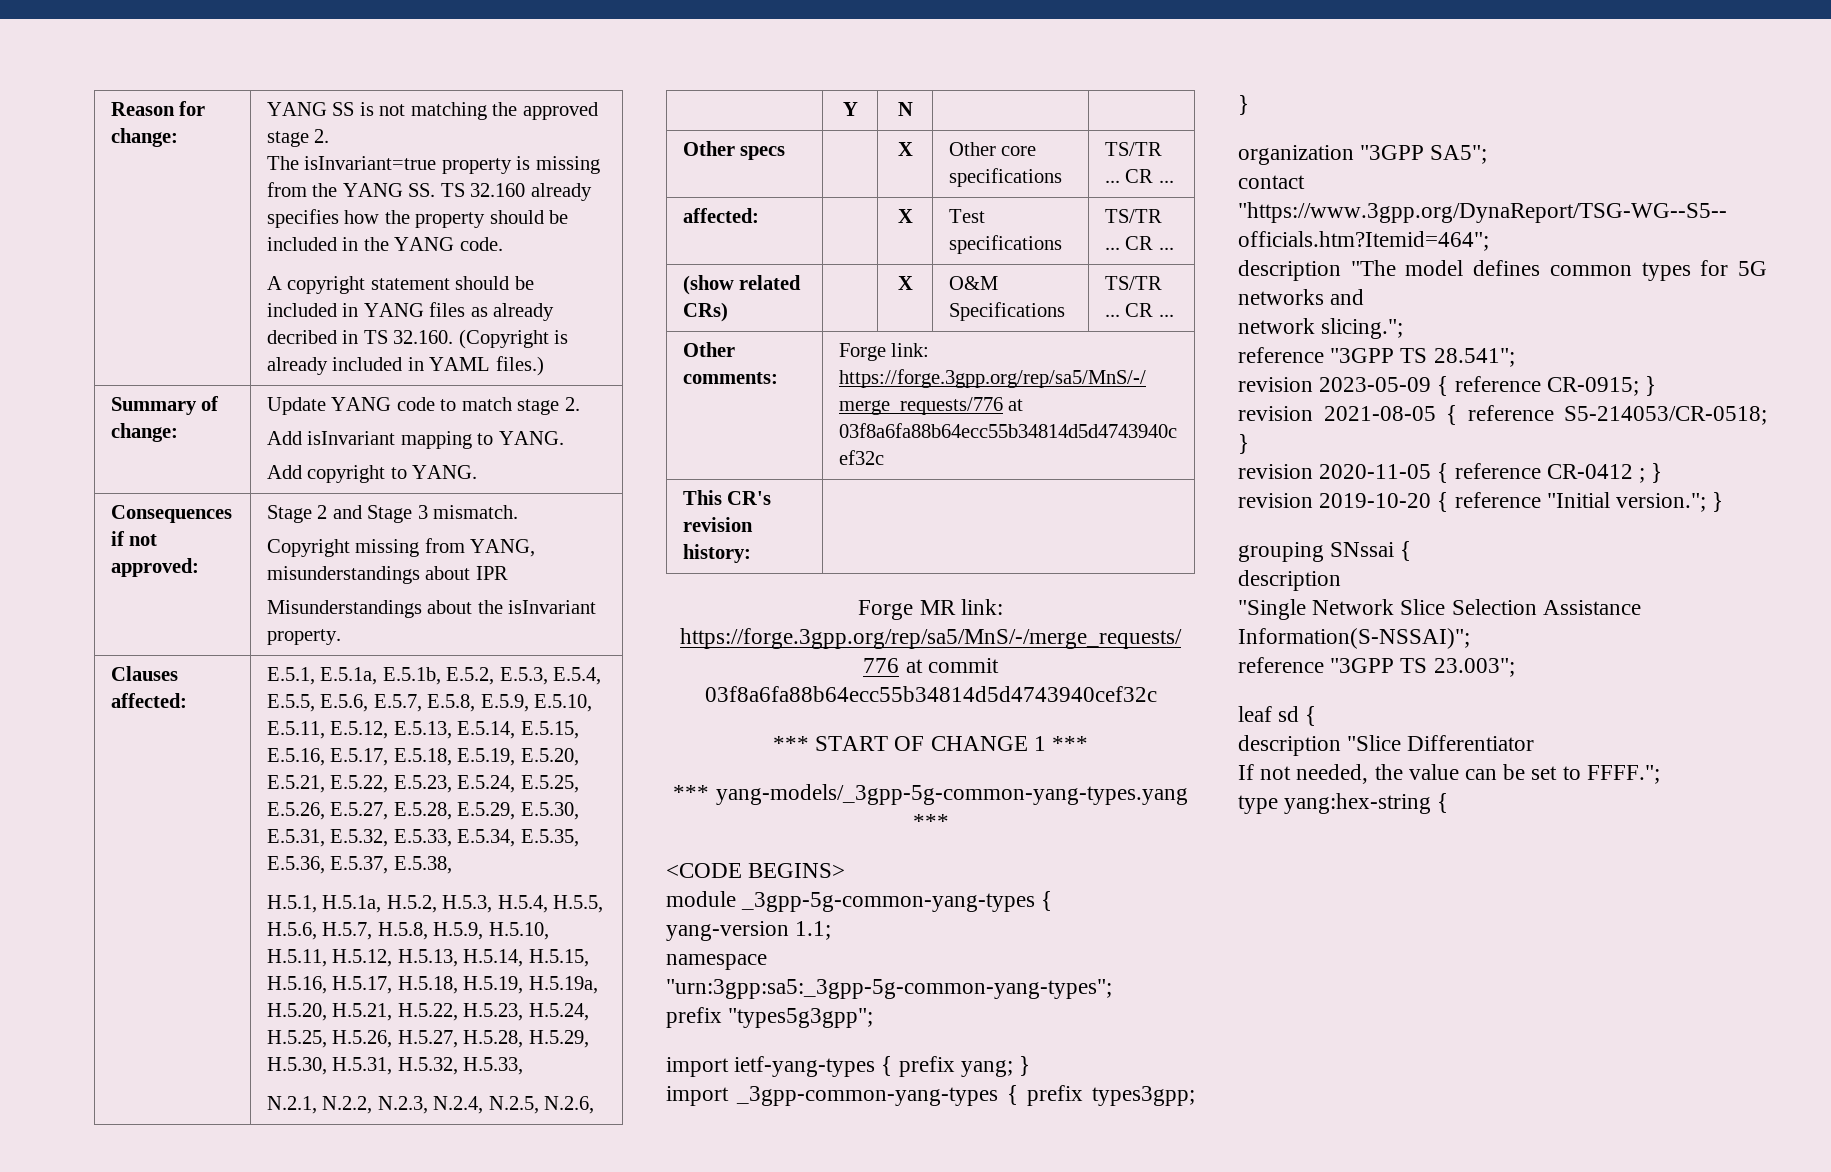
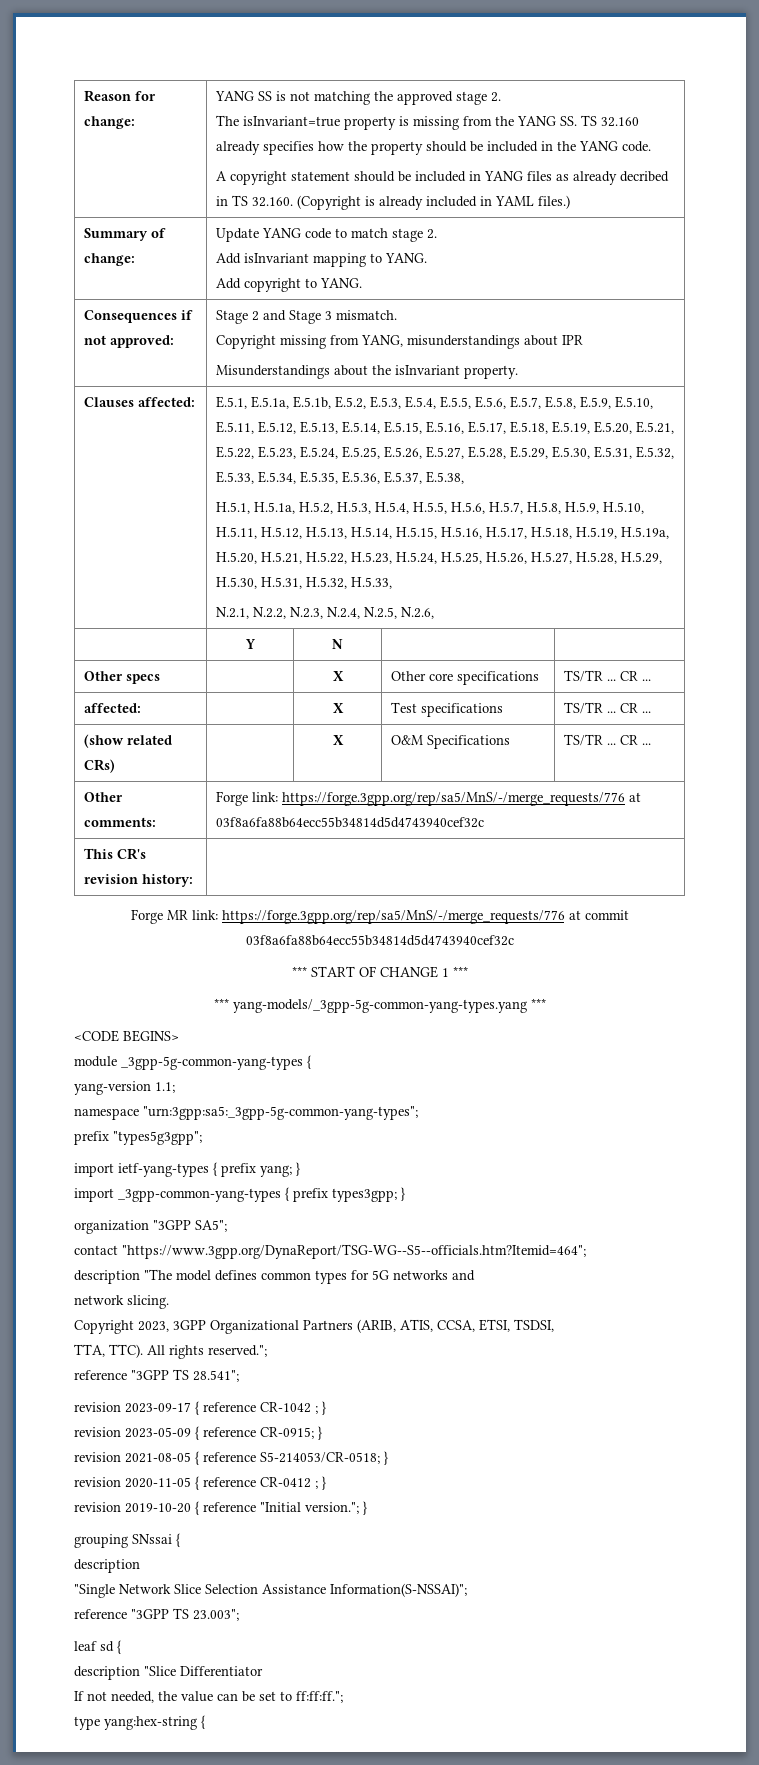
[1321,318,1404,339] [1238,347,1515,367] slicing."; // reference "3GPP TS 28.541"; -> [127,1295,169,1309] [74,1319,554,1334] [74,1344,267,1359] [74,1369,239,1382] [74,1401,326,1415] slicing. // Copyright 2023, 3GPP Organizational Partners (ARIB, ATIS, CCSA, ETSI, TSDSI, // TTA, TTC). All rights reserved."; // reference "3GPP TS 28.541"; // revision 2023-09-17 { reference CR-1042 ; }
[1586,765,1660,784] FFFF."; -> [296,1691,343,1703] ff:ff:ff.";

